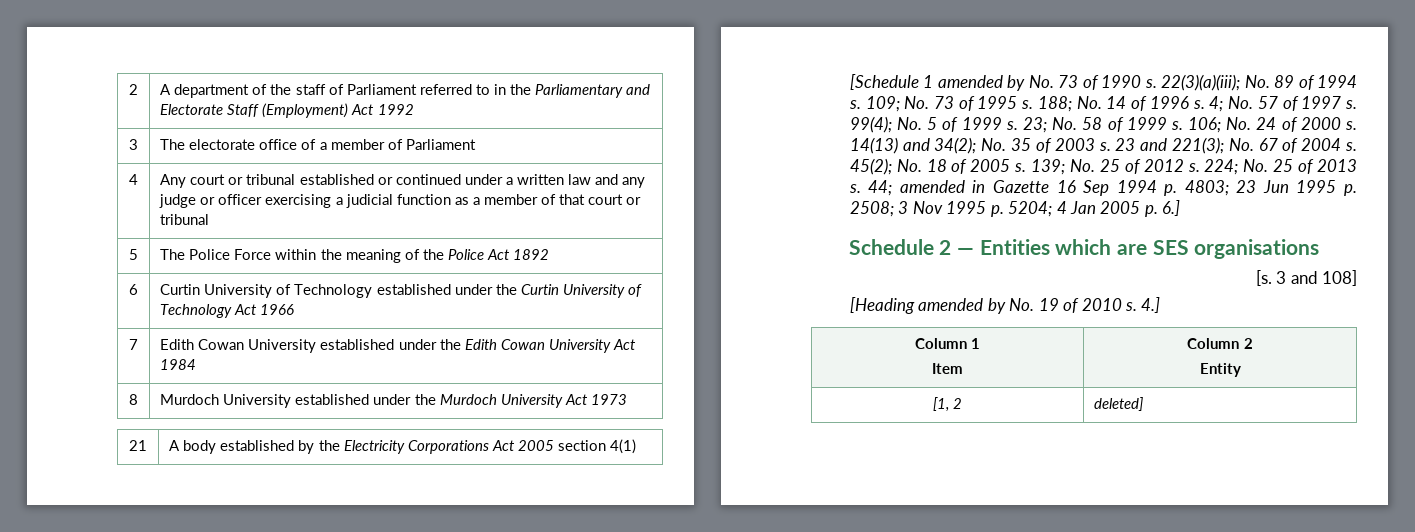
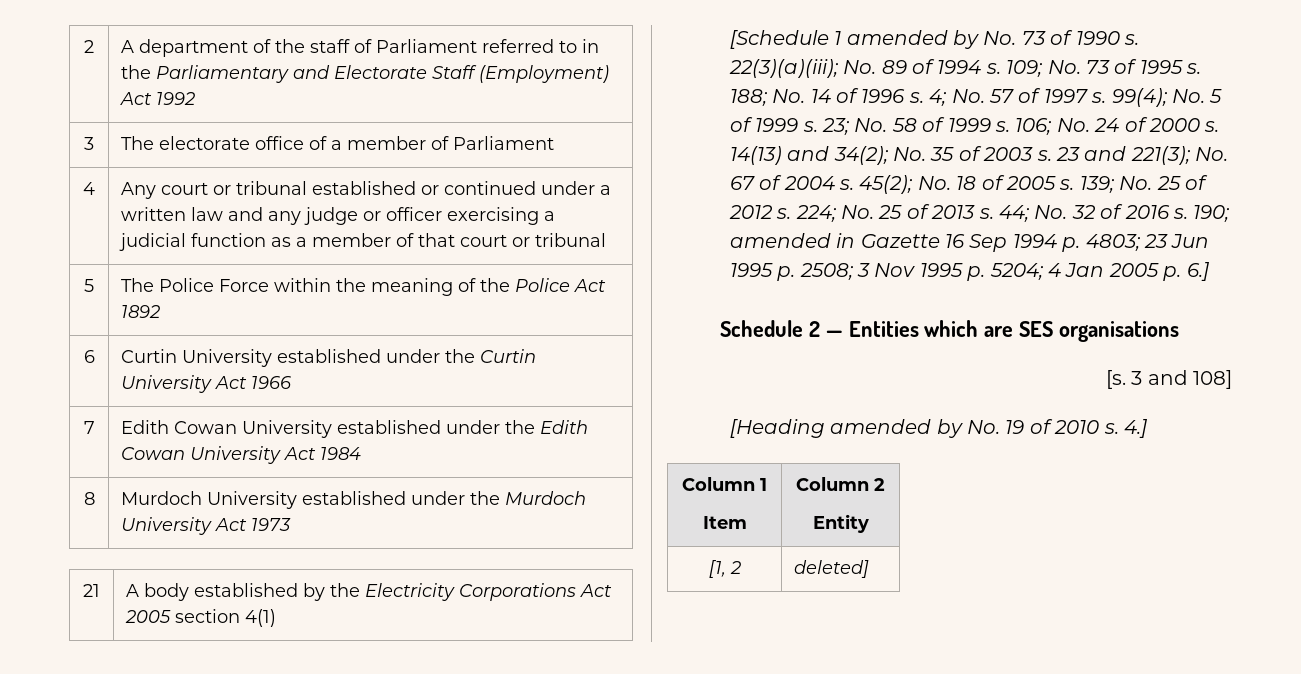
[276,284,373,298] of Technology -> (273, 358) none
[627,284,642,297] [160,304,233,318] of Technology -> (213, 384) none
(893, 188) none -> [1034,204,1231,222] No. 32 of 2016 s. 190;

